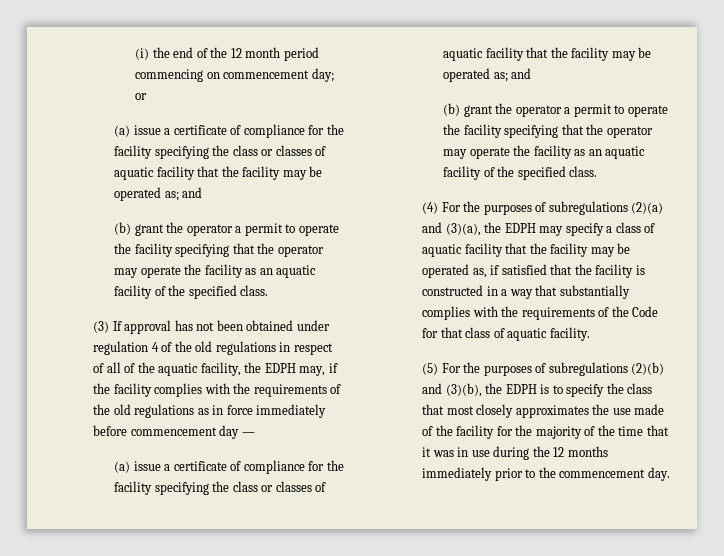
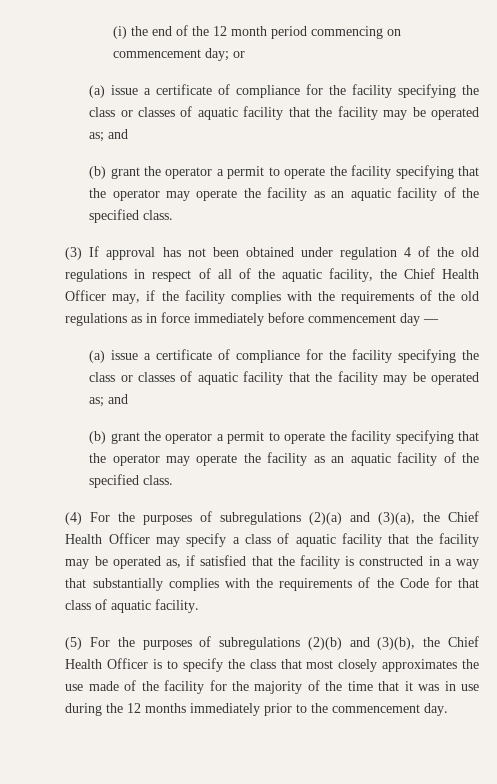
[264,363,296,373] EDPH -> [403,268,479,279] [65,290,107,301] Chief Health Officer
[504,223,536,233] EDPH -> [448,511,480,522] [65,533,150,544] Chief Health Officer
[505,384,537,394] EDPH -> [447,636,479,647] [65,658,149,669] Chief Health Officer

